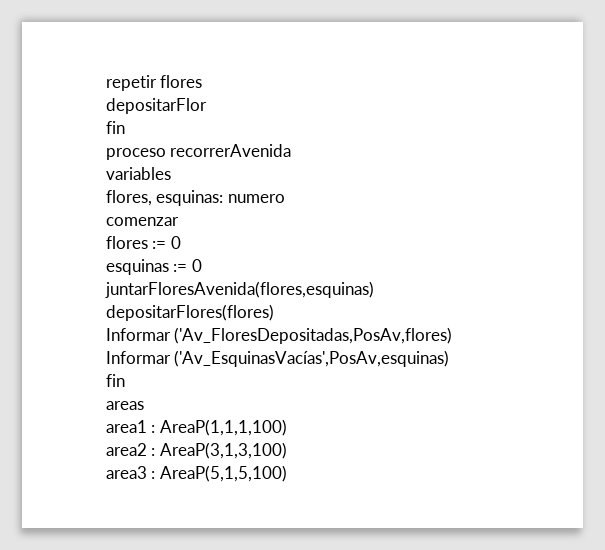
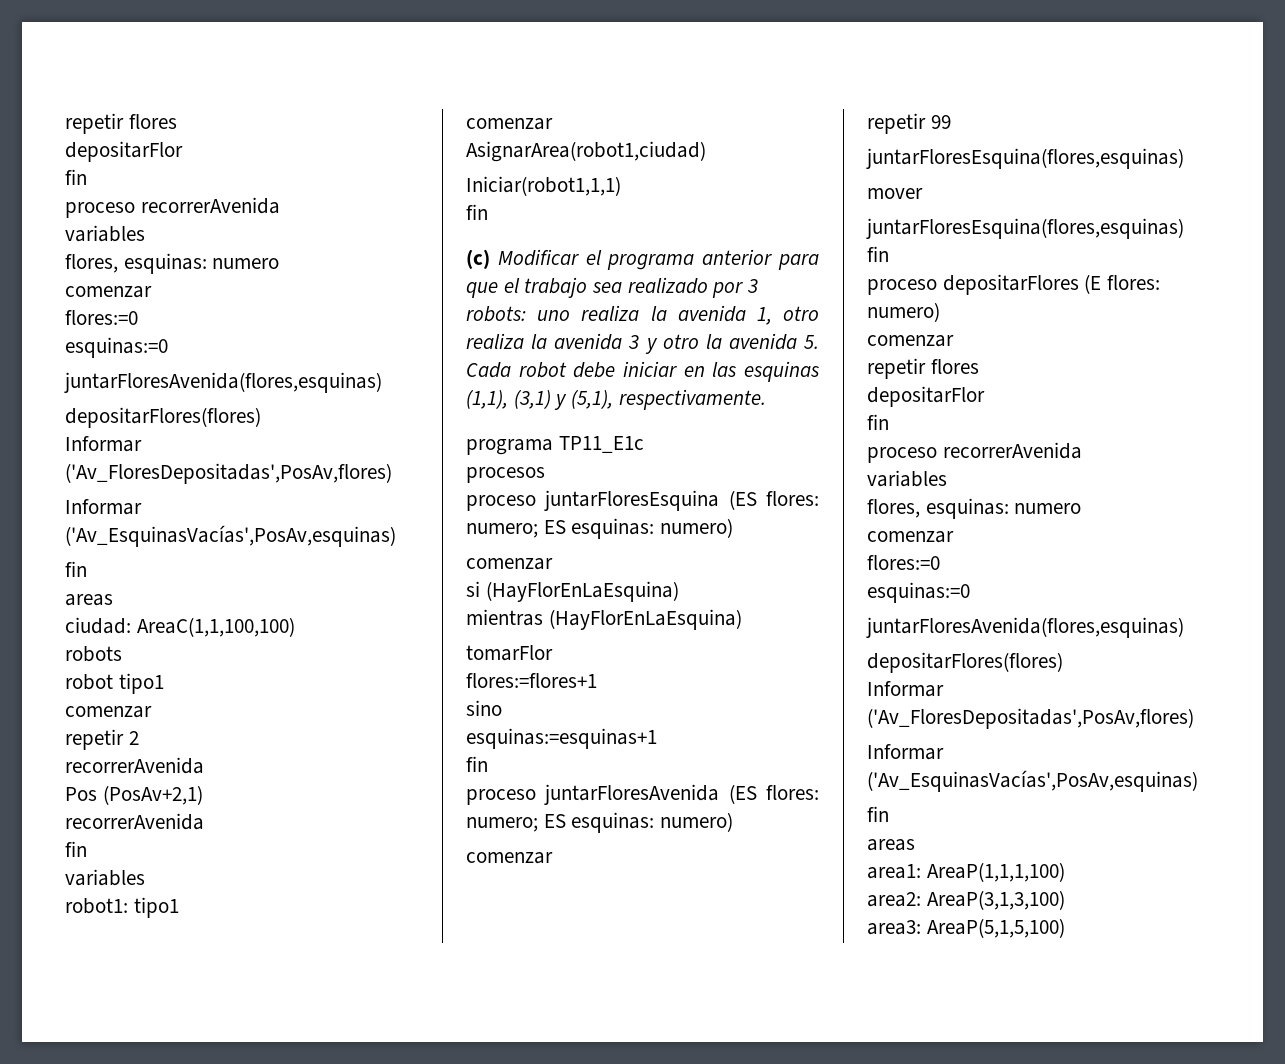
[106,236,181,249] [106,259,202,275] [105,281,374,298] [106,304,274,321] [106,327,453,344] [106,350,450,367] [106,374,125,387] [106,401,144,410] [106,420,156,433] flores := 0 // esquinas := 0 // juntarFloresAvenida(flores,esquinas) // depositarFlores(flores) // Informar ('Av_FloresDepositadas,PosAv,flores) // Informar ('Av_EsquinasVacías',PosAv,esquinas) // fin // areas // area1 : -> [65,310,138,325] [65,337,168,358] [64,372,382,393] [65,407,261,428] [65,436,142,452] [65,463,392,484] [65,499,142,515] [65,525,396,547] [65,561,87,577] [65,594,113,606] [65,617,295,637] [65,646,122,662] [65,673,164,694] [65,706,152,718] [65,729,139,750] [65,757,204,774] [65,785,203,805] [65,813,204,830] [65,841,87,857] [65,869,145,886] [65,897,179,918] [466,118,553,130] [466,141,706,162] [466,176,621,196] [466,204,488,220] [466,249,819,270] [466,277,759,298] [466,305,819,325] [466,333,819,354] [466,361,819,382] [466,389,766,410] [466,436,644,455] [466,467,545,483] [466,490,819,511] [466,518,734,539] [466,558,553,570] [466,581,679,602] [466,609,742,630] [466,645,553,661] [466,673,597,688] [466,700,502,716] [466,728,657,749] [466,756,488,772] [466,784,819,805] [466,812,734,833] [466,852,553,864] [867,113,951,134] [866,148,1184,169] [867,188,923,199] [866,218,1184,239] [867,246,889,262] [867,274,1161,295] [867,302,940,322] [867,335,954,347] [867,358,979,379] [867,386,985,407] [867,414,889,430] [867,442,1082,463] [867,470,947,487] [867,498,1082,519] [867,531,954,543] [867,555,940,570] [867,582,970,603] [866,617,1184,638] [867,652,1063,673] [867,681,944,697] [867,708,1194,729] [867,744,944,760] [867,770,1198,792] [867,806,889,822] [867,839,915,851] [867,864,921,879] flores:=0 // esquinas:=0 // juntarFloresAvenida(flores,esquinas) // depositarFlores(flores) // Informar ('Av_FloresDepositadas',PosAv,flores) // Informar ('Av_EsquinasVacías',PosAv,esquinas) // fin // areas // ciudad: AreaC(1,1,100,100) // robots // robot tipo1 // comenzar // repetir 2 // recorrerAvenida // Pos (PosAv+2,1) // recorrerAvenida // fin // variables // robot1: tipo1 // comenzar // AsignarArea(robot1,ciudad) // Iniciar(robot1,1,1) // fin // (c) Modificar el programa anterior para que el trabajo sea realizado por 3 robots: uno realiza la avenida 1, otro realiza la avenida 3 y otro la avenida 5. Cada robot debe iniciar en las esquinas (1,1), (3,1) y (5,1), respectivamente. // programa TP11_E1c // procesos // proceso juntarFloresEsquina (ES flores: numero; ES esquinas: numero) // comenzar // si (HayFlorEnLaEsquina) // mientras (HayFlorEnLaEsquina) // tomarFlor // flores:=flores+1 // sino // esquinas:=esquinas+1 // fin // proceso juntarFloresAvenida (ES flores: numero; ES esquinas: numero) // comenzar // repetir 99 // juntarFloresEsquina(flores,esquinas) // mover // juntarFloresEsquina(flores,esquinas) // fin // proceso depositarFlores (E flores: numero) // comenzar // repetir flores // depositarFlor // fin // proceso recorrerAvenida // variables // flores, esquinas: numero // comenzar // flores:=0 // esquinas:=0 // juntarFloresAvenida(flores,esquinas) // depositarFlores(flores) // Informar ('Av_FloresDepositadas',PosAv,flores) // Informar ('Av_EsquinasVacías',PosAv,esquinas) // fin // areas // area1:
[106,443,156,456] area2 : -> [867,892,921,907] area2:
[106,466,156,479] area3 : -> [867,920,921,935] area3:

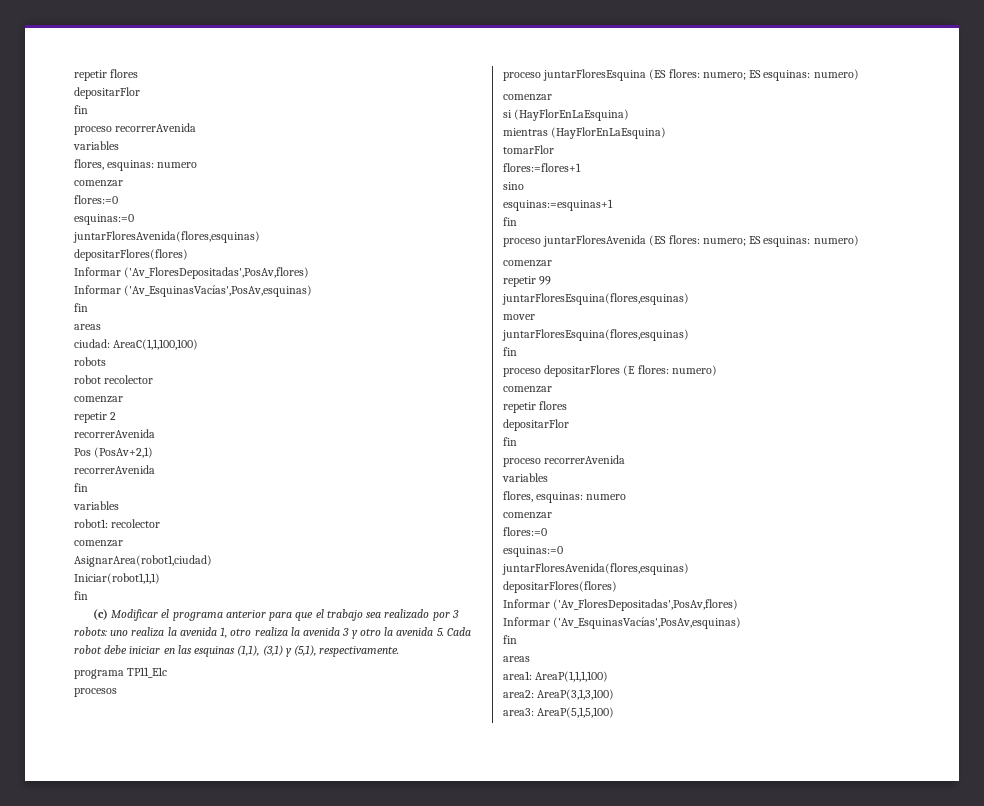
[118,673,164,694] tipo1 -> [104,375,154,384] recolector
[133,897,179,918] tipo1 -> [111,519,161,528] recolector

